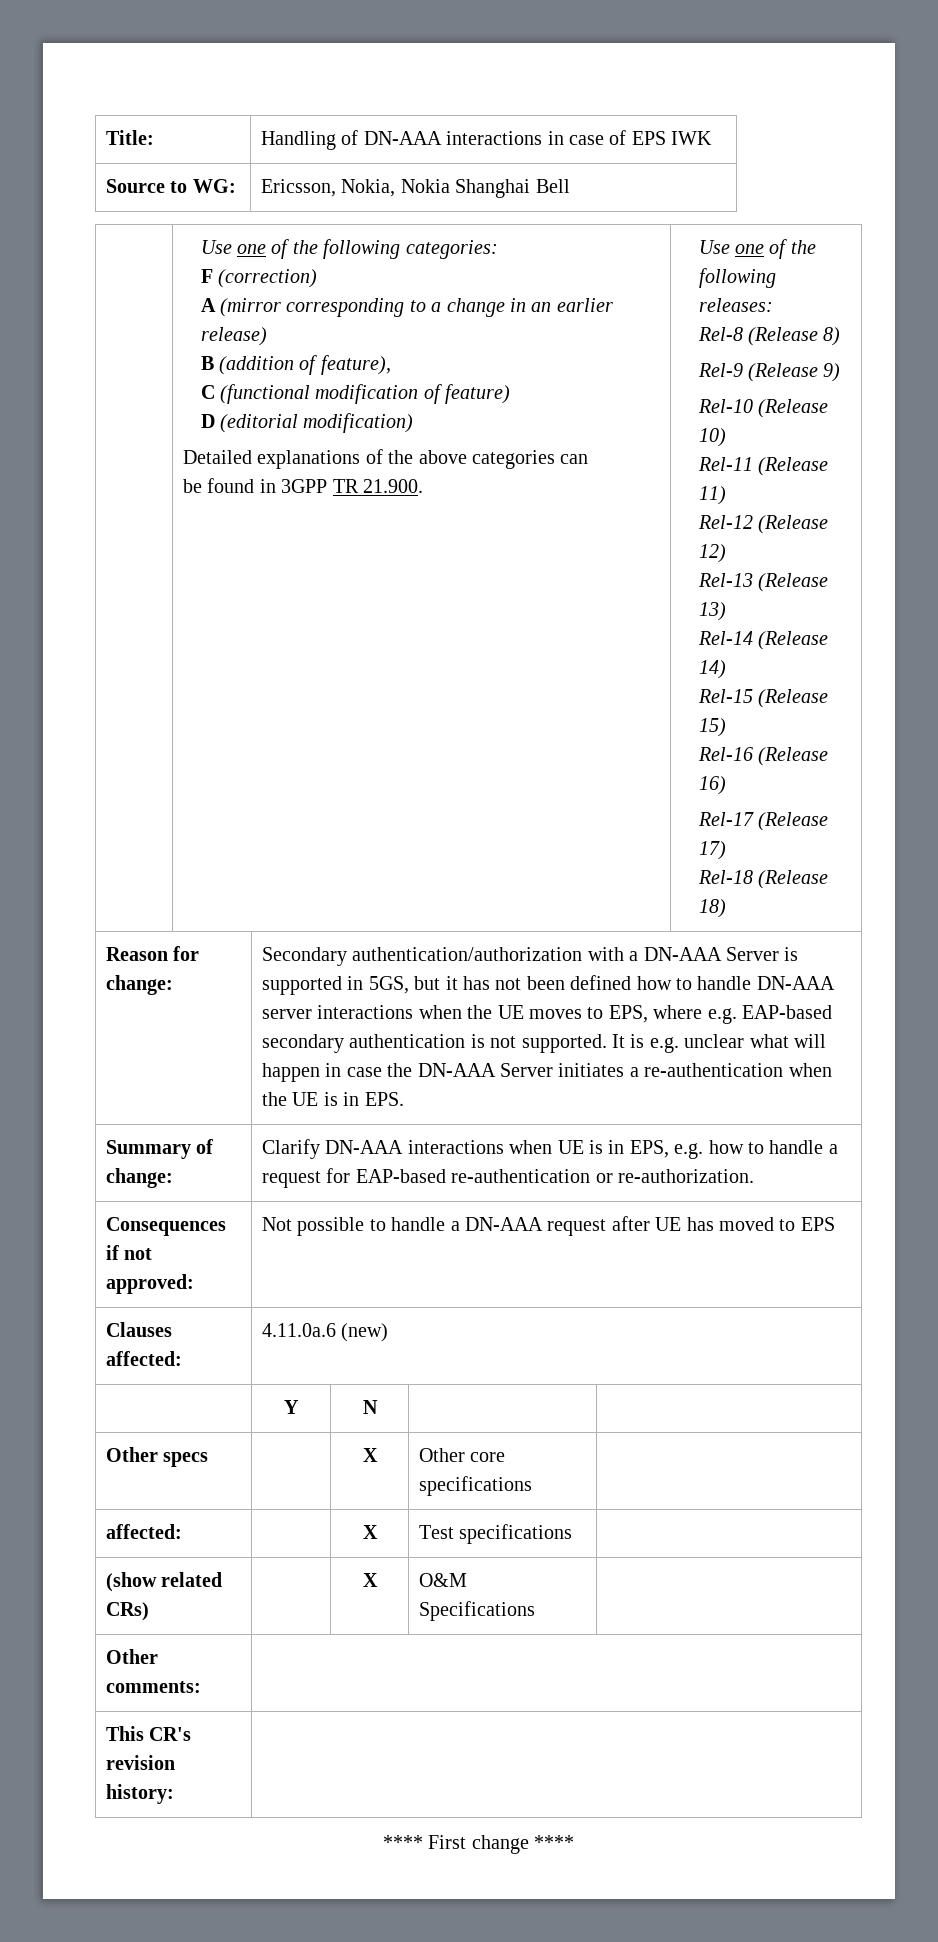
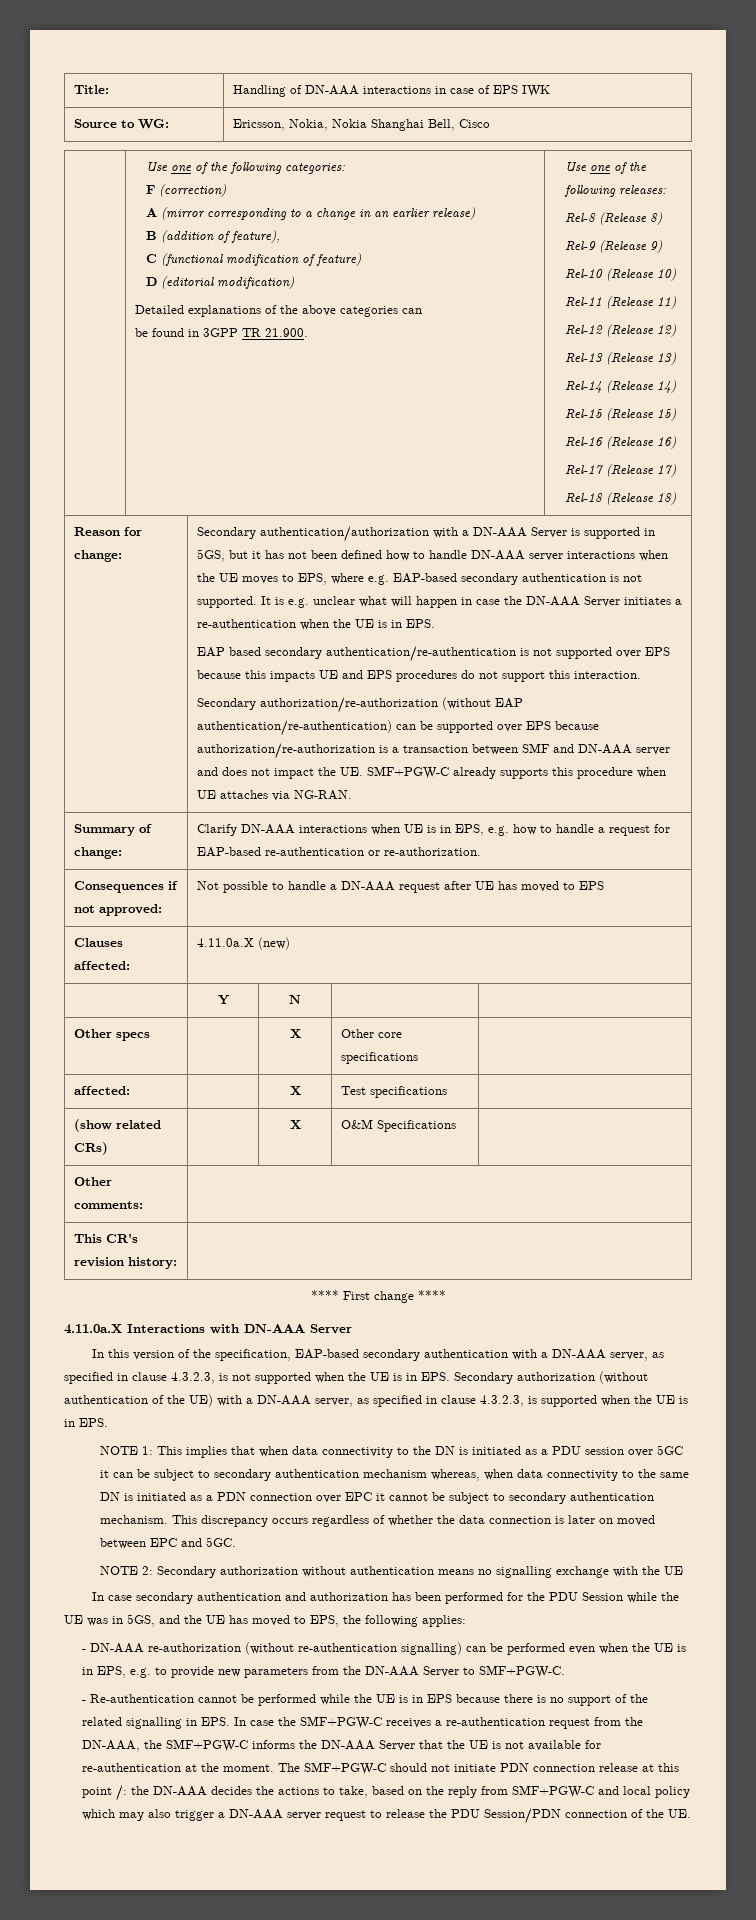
[535,179,570,193] Bell -> [427,119,490,131] Bell, Cisco
(404, 1099) none -> [196,646,670,662] [196,670,641,682] [196,697,523,713] [196,720,599,736] [196,743,670,759] [196,766,666,779] [196,790,352,801] // EAP based secondary authentication/re-authentication is not supported over EPS because this impacts UE and EPS procedures do not support this interaction. // Secondary authorization/re-authorization (without EAP authentication/re-authentication) can be supported over EPS because authorization/re-authorization is a transaction between SMF and DN-AAA server and does not impact the UE. SMF+PGW-C already supports this procedure when UE attaches via NG-RAN.
[261,1323,336,1337] 4.11.0a.6 -> [196,938,254,947] 4.11.0a.X
(575, 1842) none -> [64,1324,352,1334] [91,1349,664,1361] [64,1371,648,1384] [64,1394,688,1407] [64,1418,108,1427] [100,1445,684,1458] [100,1469,690,1481] [100,1492,655,1504] [100,1515,656,1527] [100,1537,237,1549] [100,1566,684,1578] [91,1592,679,1604] [64,1614,466,1627] [82,1642,687,1655] [82,1665,566,1678] [82,1694,649,1706] [82,1716,644,1729] [82,1739,602,1752] [82,1762,680,1775] [82,1785,691,1801] [82,1808,692,1824] // 4.11.0a.X Interactions with DN-AAA Server // In this version of the specification, EAP-based secondary authentication with a DN-AAA server, as specified in clause 4.3.2.3, is not supported when the UE is in EPS. Secondary authorization (without authentication of the UE) with a DN-AAA server, as specified in clause 4.3.2.3, is supported when the UE is in EPS. // NOTE 1: This implies that when data connectivity to the DN is initiated as a PDU session over 5GC it can be subject to secondary authentication mechanism whereas, when data connectivity to the same DN is initiated as a PDN connection over EPC it cannot be subject to secondary authentication mechanism. This discrepancy occurs regardless of whether the data connection is later on moved between EPC and 5GC. // NOTE 2: Secondary authorization without authentication means no signalling exchange with the UE // In case secondary authentication and authorization has been performed for the PDU Session while the UE was in 5GS, and the UE has moved to EPS, the following applies: // - DN-AAA re-authorization (without re-authentication signalling) can be performed even when the UE is in EPS, e.g. to provide new parameters from the DN-AAA Server to SMF+PGW-C. // - Re-authentication cannot be performed while the UE is in EPS because there is no support of the related signalling in EPS. In case the SMF+PGW-C receives a re-authentication request from the DN-AAA, the SMF+PGW-C informs the DN-AAA Server that the UE is not available for re-authentication at the moment. The SMF+PGW-C should not initiate PDN connection release at this point /: the DN-AAA decides the actions to take, based on the reply from SMF+PGW-C and local policy which may also trigger a DN-AAA server request to release the PDU Session/PDN connection of the UE.

